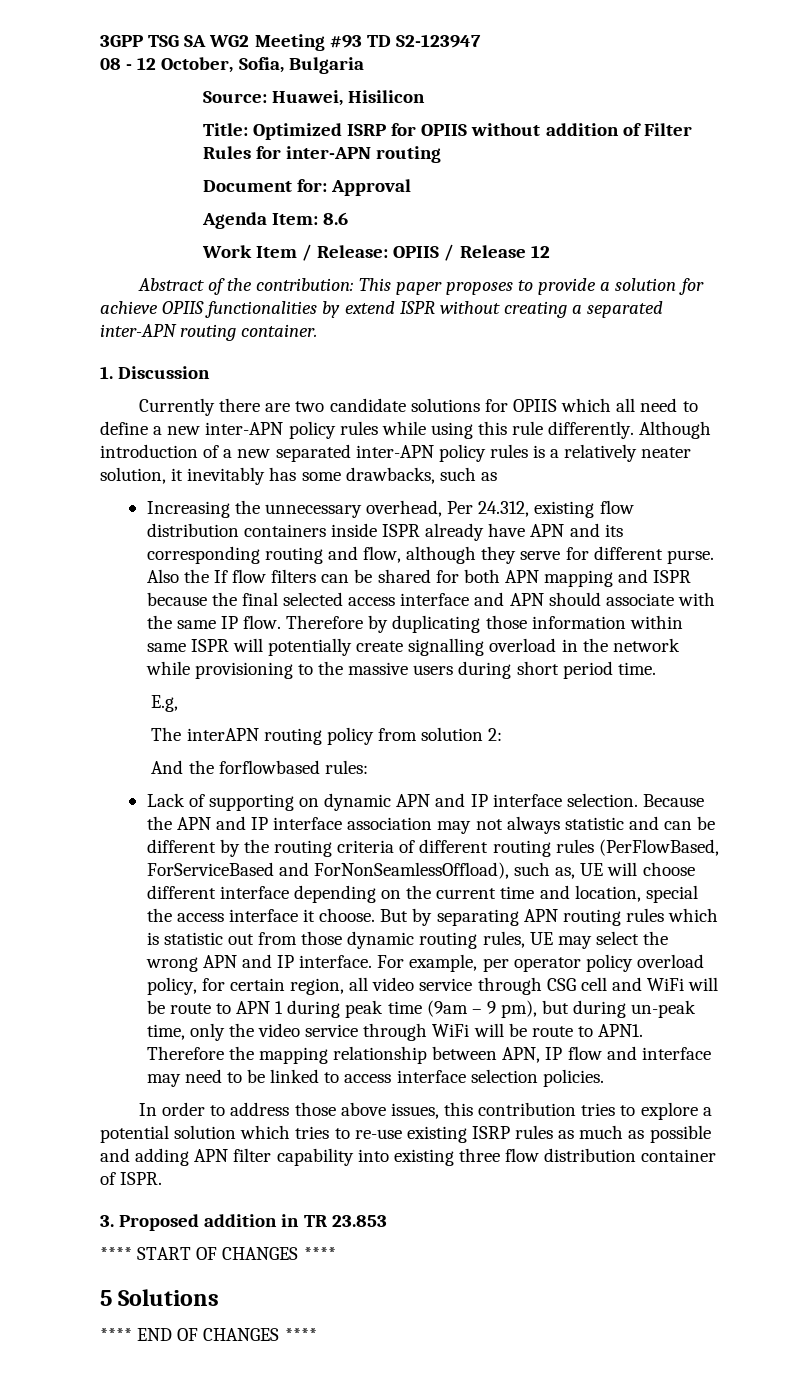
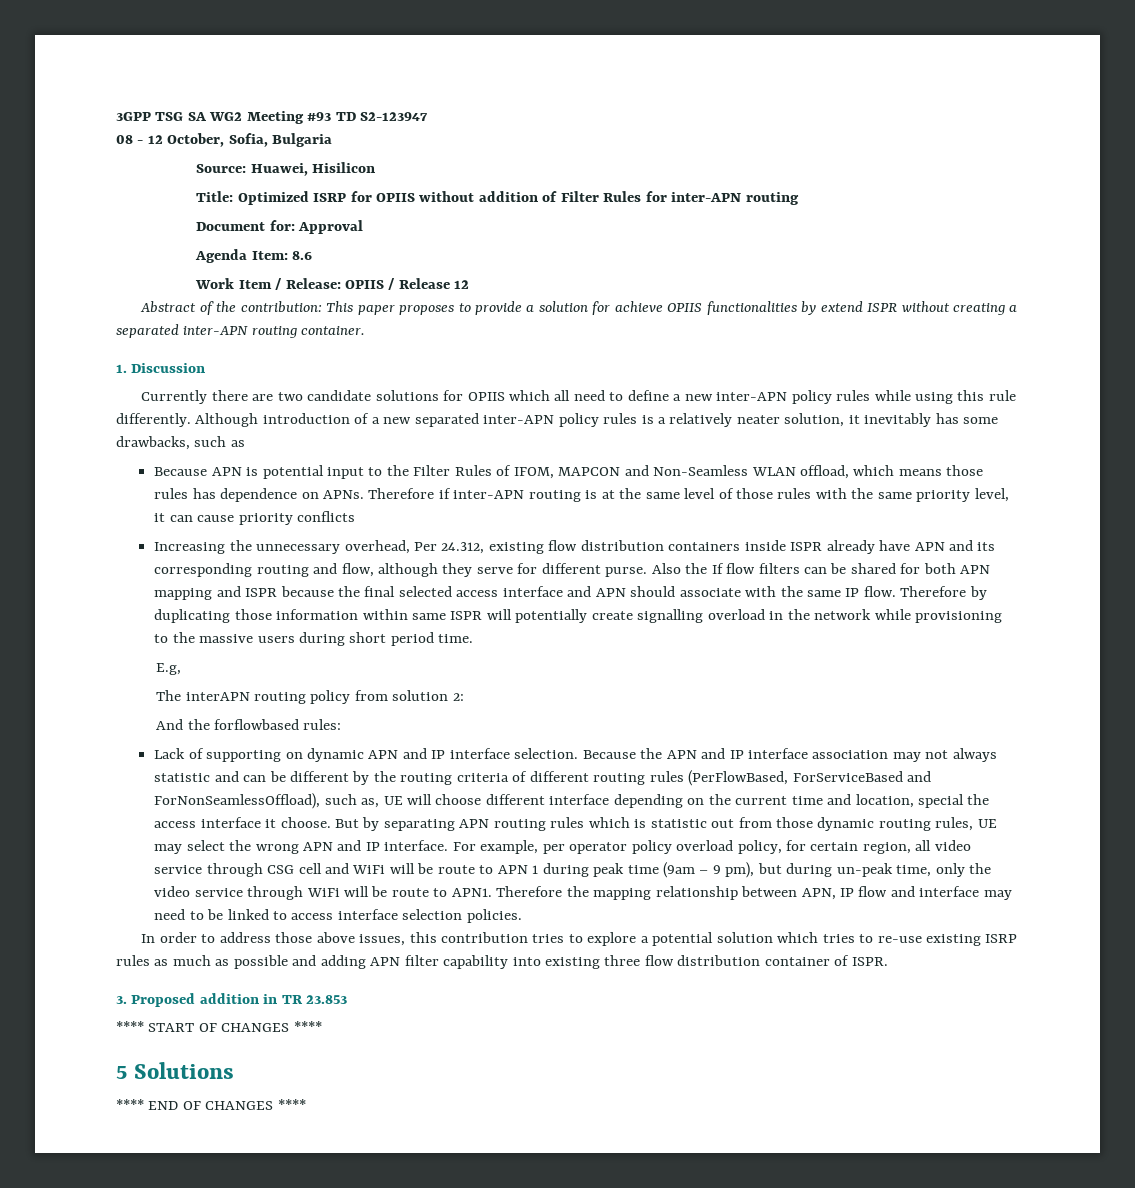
(497, 476) none -> [154,465,984,479] [154,488,1009,502] [154,511,356,525] // Because APN is potential input to the Filter Rules of IFOM, MAPCON and Non-Seamless WLAN offload, which means those rules has dependence on APNs. Therefore if inter-APN routing is at the same level of those rules with the same priority level, it can cause priority conflicts

